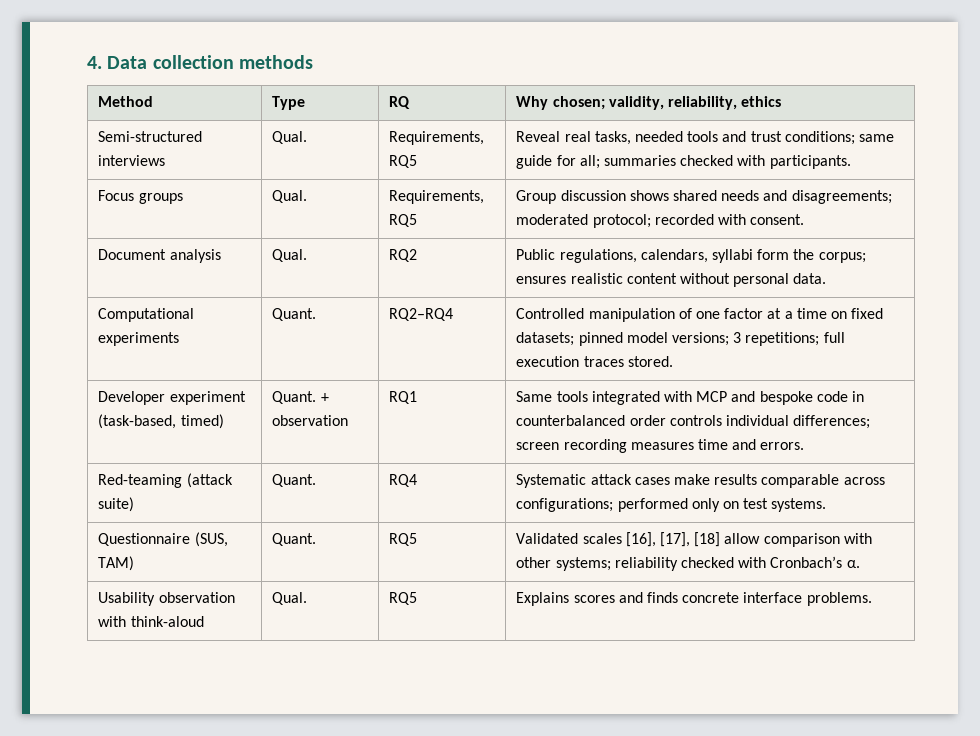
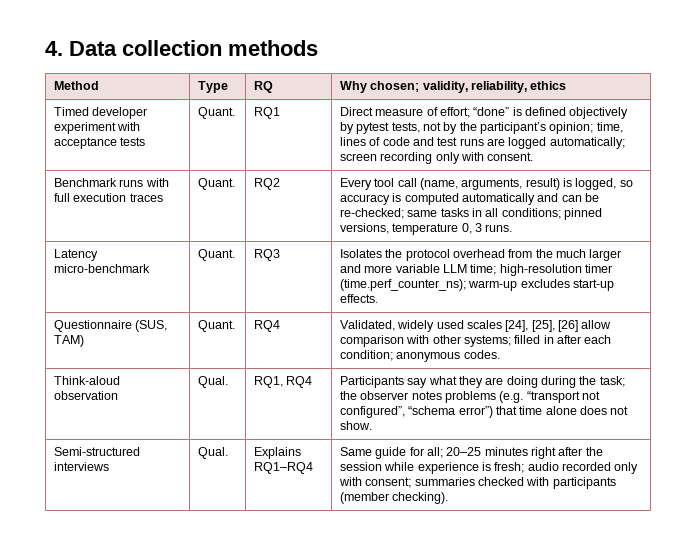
[98,131,203,142] [98,155,166,166] [272,131,308,144] [389,131,485,145] [389,155,418,168] [516,131,894,145] [516,155,851,169] [98,190,183,204] [272,190,308,203] [389,190,485,204] [389,214,418,227] [516,190,892,204] [516,214,805,228] [98,249,221,263] [272,249,308,262] [389,249,418,262] [516,249,866,263] [516,273,827,287] [98,308,195,322] [98,332,180,346] [272,308,317,321] [389,308,454,321] [516,308,884,322] [516,332,845,346] [516,356,673,367] [98,391,246,405] [98,414,224,429] [272,391,329,404] [272,415,349,426] [389,391,418,404] [516,391,864,405] [516,415,871,429] [516,439,805,453] [98,473,233,488] [98,497,135,512] [272,474,317,487] [389,474,418,487] [516,474,885,488] [516,498,827,512] [98,532,228,547] [98,556,135,571] [272,533,317,546] [389,533,418,546] [516,532,721,547] Semi-structured interviews | Qual. | Requirements, RQ5 | Reveal real tasks, needed tools and trust conditions; same guide for all; summaries checked with participants. // Focus groups | Qual. | Requirements, RQ5 | Group discussion shows shared needs and disagreements; moderated protocol; recorded with consent. // Document analysis | Qual. | RQ2 | Public regulations, calendars, syllabi form the corpus; ensures realistic content without personal data. // Computational experiments | Quant. | RQ2–RQ4 | Controlled manipulation of one factor at a time on fixed datasets; pinned model versions; 3 repetitions; full execution traces stored. // Developer experiment (task-based, timed) | Quant. + observation | RQ1 | Same tools integrated with MCP and bespoke code in counterbalanced order controls individual differences; screen recording measures time and errors. // Red-teaming (attack suite) | Quant. | RQ4 | Systematic attack cases make results comparable across configurations; performed only on test systems. // Questionnaire (SUS, TAM) | Quant. | RQ5 | Validated scales [16], [17], [18] -> [53,107,148,119] [53,122,141,134] [53,137,146,149] [197,107,235,119] [253,107,280,119] [339,107,629,119] [339,122,623,134] [339,137,625,149] [339,152,534,164] [53,178,169,187] [53,193,163,202] [197,178,235,190] [253,178,280,190] [339,178,633,190] [339,193,600,205] [339,208,603,220] [339,223,513,235] [53,249,98,261] [53,264,150,273] [197,249,235,261] [253,249,280,261] [339,249,622,261] [339,264,613,276] [339,279,614,291] [339,294,378,303] [53,320,168,332] [53,335,84,347] [197,320,235,332] [253,320,280,332] [339,320,579,332] Timed developer experiment with acceptance tests | Quant. | RQ1 | Direct measure of effort; “done” is defined objectively by pytest tests, not by the participant’s opinion; time, lines of code and test runs are logged automatically; screen recording only with consent. // Benchmark runs with full execution traces | Quant. | RQ2 | Every tool call (name, arguments, result) is logged, so accuracy is computed automatically and can be re-checked; same tasks in all conditions; pinned versions, temperature 0, 3 runs. // Latency micro-benchmark | Quant. | RQ3 | Isolates the protocol overhead from the much larger and more variable LLM time; high-resolution timer (time.perf_counter_ns); warm-up excludes start-up effects. // Questionnaire (SUS, TAM) | Quant. | RQ4 | Validated, widely used scales [24], [25], [26]
[614,556,860,571] [98,592,235,606] [98,616,204,627] [272,592,308,605] [389,592,418,605] [516,592,872,606] reliability checked with Cronbach’s α. // Usability observation with think-aloud | Qual. | RQ5 | Explains scores and finds concrete interface problems. -> [514,335,612,344] [339,350,500,362] [53,376,120,385] [53,391,118,400] [197,376,228,388] [253,376,313,388] [339,376,625,388] [339,391,601,403] [339,406,629,418] [339,421,372,430] [53,447,140,456] [53,462,109,471] [197,447,228,459] [253,447,301,459] [253,462,313,474] [339,447,603,459] [339,462,639,474] [338,477,616,489] [339,492,449,504] filled in after each condition; anonymous codes. // Think-aloud observation | Qual. | RQ1, RQ4 | Participants say what they are doing during the task; the observer notes problems (e.g. “transport not configured”, “schema error”) that time alone does not show. // Semi-structured interviews | Qual. | Explains RQ1–RQ4 | Same guide for all; 20–25 minutes right after the session while experience is fresh; audio recorded only with consent; summaries checked with participants (member checking).

